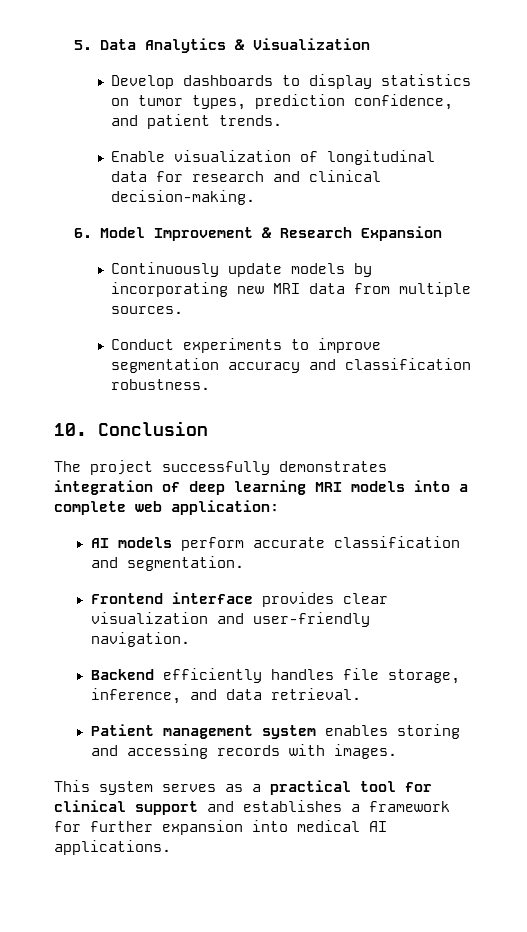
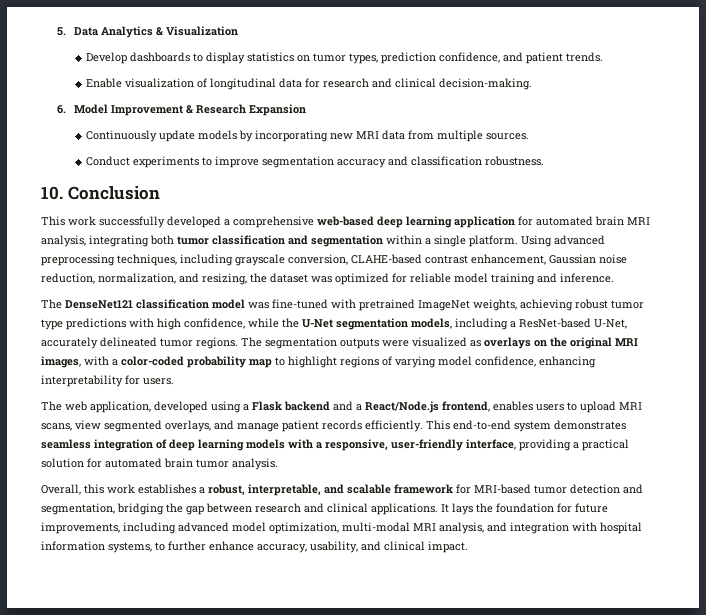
[54,460,387,475] [54,480,468,495] [54,500,279,515] [90,536,460,551] [90,556,244,571] [90,592,388,607] [90,612,370,627] [90,632,190,647] [90,668,460,684] [90,688,361,704] [90,724,460,739] [90,744,397,759] [54,780,432,795] [54,800,450,815] [54,820,387,835] [54,840,171,855] The project successfully demonstrates integration of deep learning MRI models into a complete web application: // AI models perform accurate classification and segmentation. // Frontend interface provides clear visualization and user-friendly navigation. // Backend efficiently handles file storage, inference, and data retrieval. // Patient management system enables storing and accessing records with images. // This system serves as a practical tool for clinical support and establishes a framework for further expansion into medical AI applications. -> [41,216,650,228] [41,235,605,247] [41,254,627,266] [41,273,614,285] [41,299,644,311] [41,318,627,330] [41,337,638,349] [41,356,596,368] [41,375,174,387] [41,401,642,413] [41,420,626,432] [41,439,629,451] [41,458,278,470] [41,484,643,496] [41,503,608,515] [41,522,642,534] [41,541,468,553] This work successfully developed a comprehensive web-based deep learning application for automated brain MRI analysis, integrating both tumor classification and segmentation within a single platform. Using advanced preprocessing techniques, including grayscale conversion, CLAHE-based contrast enhancement, Gaussian noise reduction, normalization, and resizing, the dataset was optimized for reliable model training and inference. // The DenseNet121 classification model was fine-tuned with pretrained ImageNet weights, achieving robust tumor type predictions with high confidence, while the U-Net segmentation models, including a ResNet-based U-Net, accurately delineated tumor regions. The segmentation outputs were visualized as overlays on the original MRI images, with a color-coded probability map to highlight regions of varying model confidence, enhancing interpretability for users. // The web application, developed using a Flask backend and a React/Node.js frontend, enables users to upload MRI scans, view segmented overlays, and manage patient records efficiently. This end-to-end system demonstrates seamless integration of deep learning models with a responsive, user-friendly interface, providing a practical solution for automated brain tumor analysis. // Overall, this work establishes a robust, interpretable, and scalable framework for MRI-based tumor detection and segmentation, bridging the gap between research and clinical applications. It lays the foundation for future improvements, including advanced model optimization, multi-modal MRI analysis, and integration with hospital information systems, to further enhance accuracy, usability, and clinical impact.

